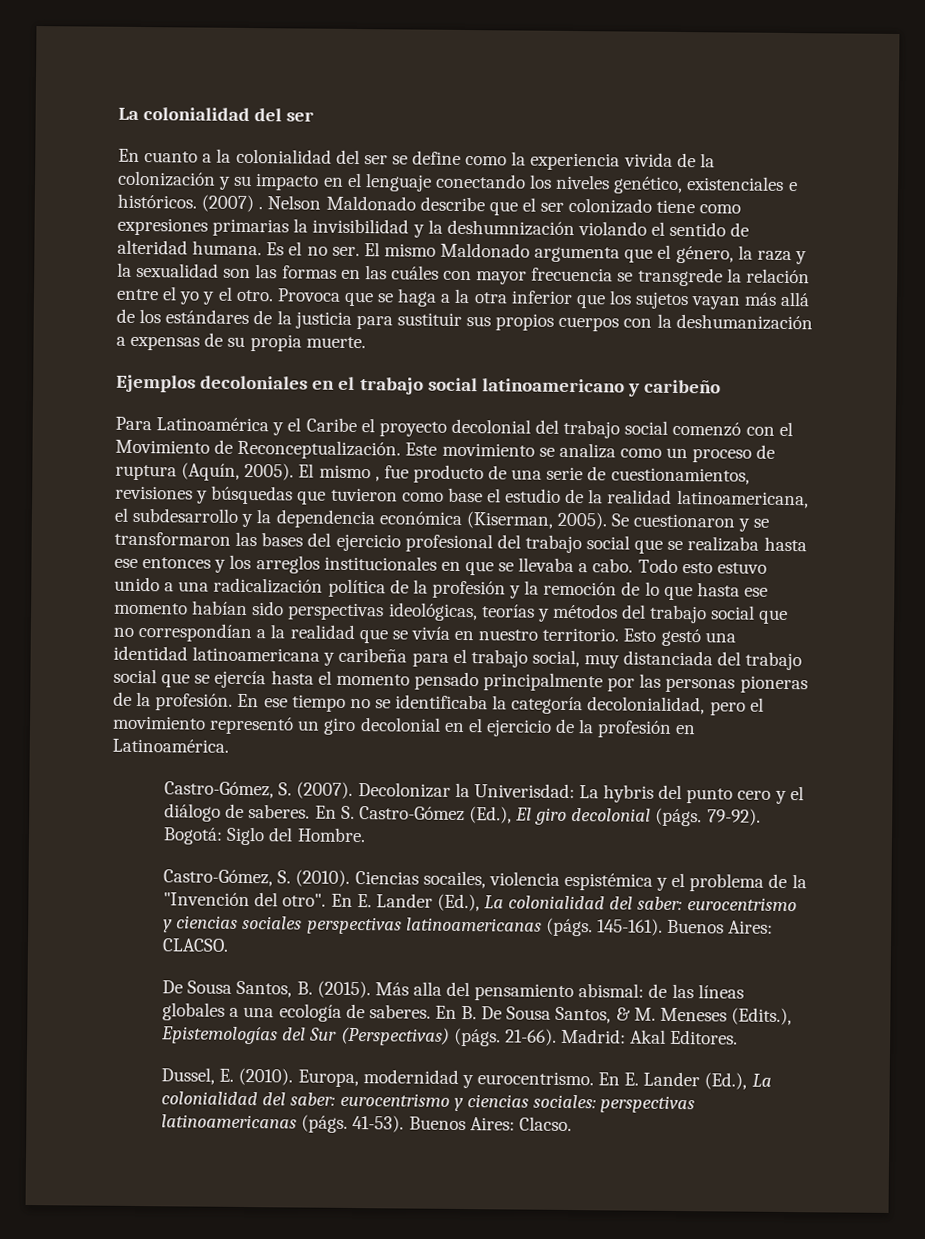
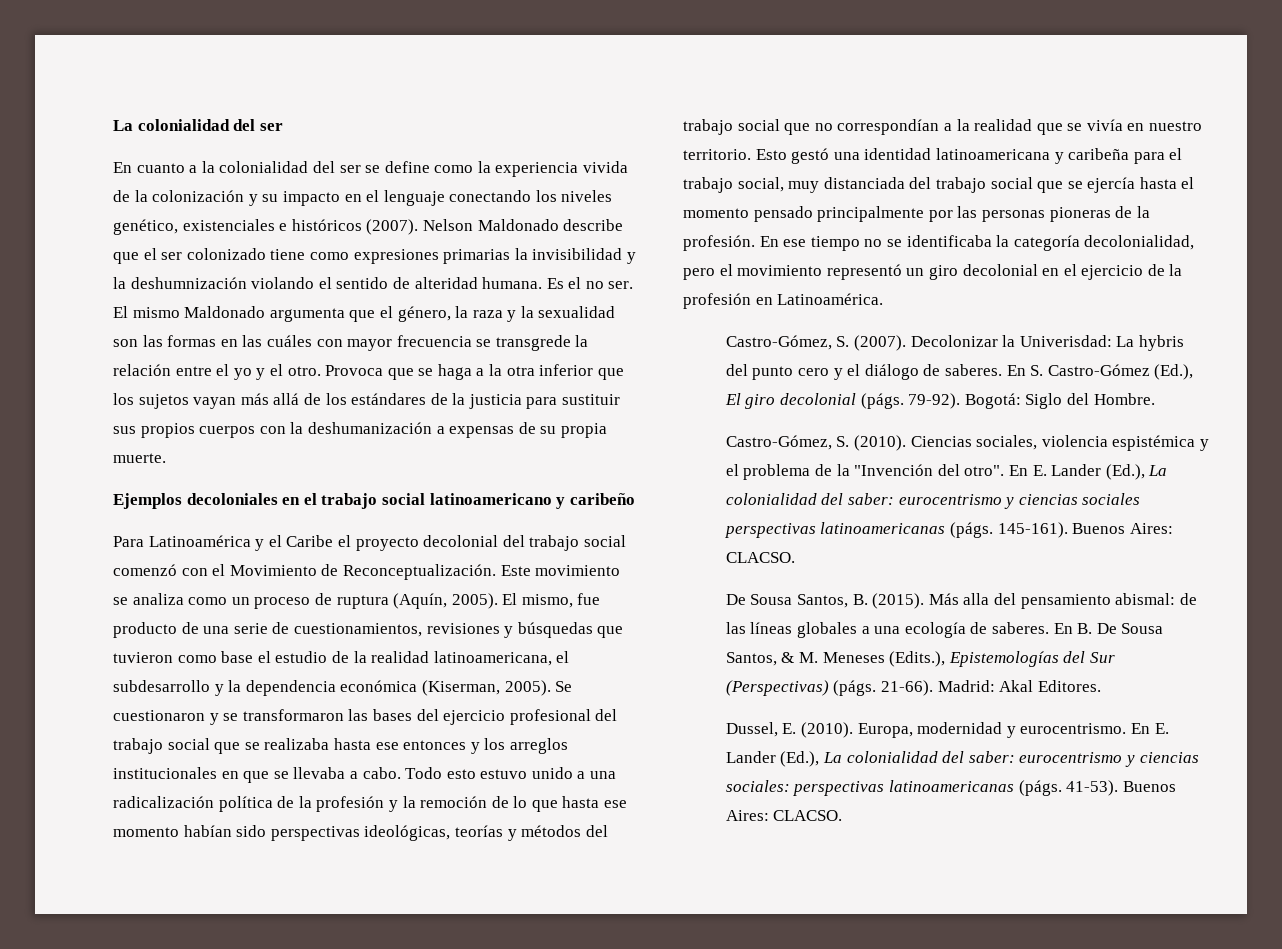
[117,193,264,213] históricos. (2007) . -> [291,219,419,235] históricos (2007).
[318,464,380,482] mismo , -> [521,594,573,608] mismo,
[422,870,486,889] socailes, -> [976,435,1038,450] sociales,
[518,1116,572,1132] Clacso. -> [773,810,843,821] CLACSO.

